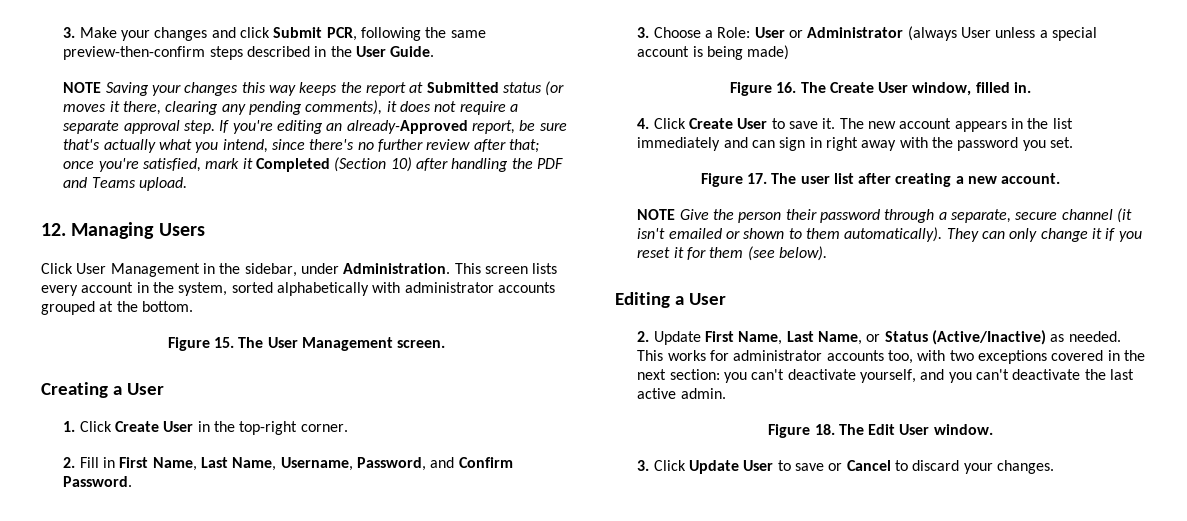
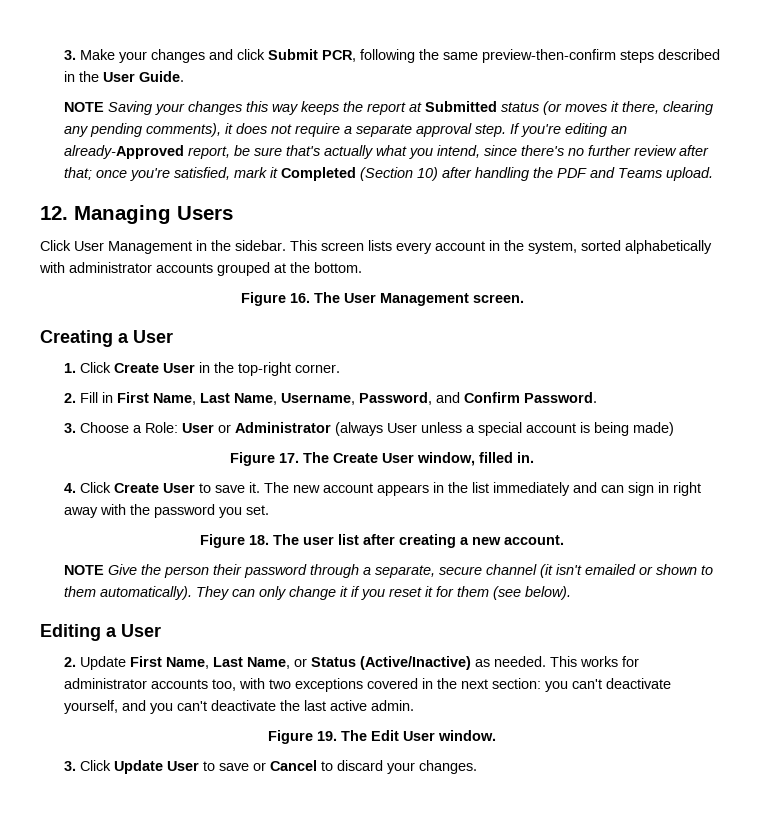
[244,263,451,277] sidebar, under Administration. -> [235,240,286,251] sidebar.
[214,337,235,348] 15. -> [289,293,310,303] 16.
[776,82,797,93] 16. -> [279,453,299,463] 17.
[746,173,767,184] 17. -> [249,535,269,545] 18.
[814,424,835,435] 18. -> [317,731,337,741] 19.

